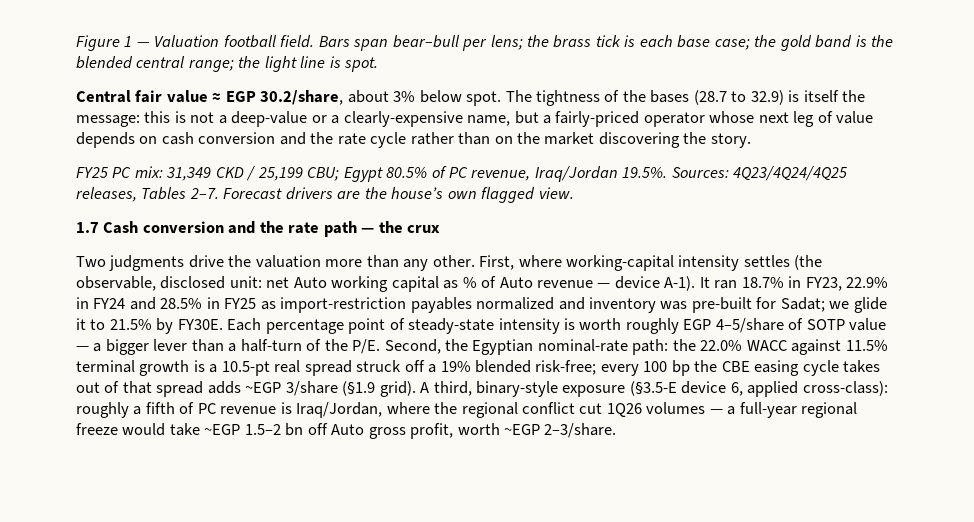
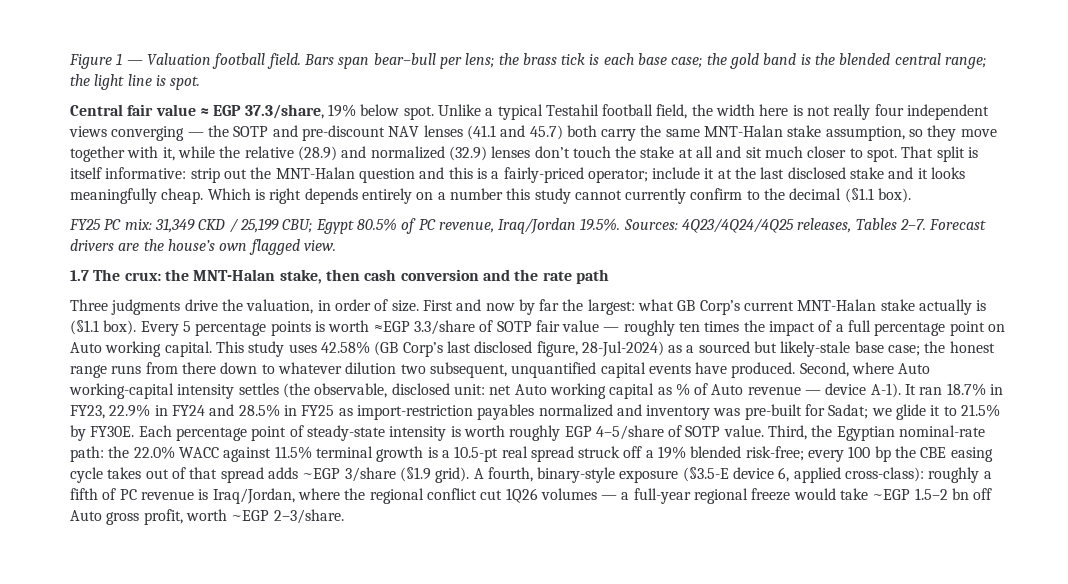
[260,90,866,106] [76,111,874,127] [76,132,751,148] 30.2/share, about 3% below spot. The tightness of the bases (28.7 to 32.9) is itself the message: this is not a deep-value or a clearly-expensive name, but a fairly-priced operator whose next leg of value depends on cash conversion and the rate cycle rather than on the market discovering the story. -> [244,104,990,120] [69,125,997,141] [70,146,979,162] [70,167,966,183] [70,188,912,204] 37.3/share, 19% below spot. Unlike a typical Testahil football field, the width here is not really four independent views converging — the SOTP and pre-discount NAV lenses (41.1 and 45.7) both carry the same MNT-Halan stake assumption, so they move together with it, while the relative (28.9) and normalized (32.9) lenses don’t touch the stake at all and sit much closer to spot. That split is itself informative: strip out the MNT-Halan question and this is a fairly-priced operator; include it at the last disclosed stake and it looks meaningfully cheap. Which is right depends entirely on a number this study cannot currently confirm to the decimal (§1.1 box).
[103,221,139,234] Cash -> [93,269,397,284] The crux: the MNT-Halan stake, then cash
[361,221,441,233] [76,255,562,271] — the crux // Two judgments drive the valuation more than any other. First, where -> [70,299,987,315] [70,320,1006,336] [70,341,995,357] [70,362,931,378] // Three judgments drive the valuation, in order of size. First and now by far the largest: what GB Corp’s current MNT-Halan stake actually is (§1.1 box). Every 5 percentage points is worth ≈EGP 3.3/share of SOTP fair value — roughly ten times the impact of a full percentage point on Auto working capital. This study uses 42.58% (GB Corp’s last disclosed figure, 28-Jul-2024) as a sourced but likely-stale base case; the honest range runs from there down to whatever dilution two subsequent, unquantified capital events have produced. Second, where Auto
[849,318,887,331] [76,339,441,355] value — a bigger lever than a half-turn of the P/E. Second, -> [723,425,808,440] value. Third,
[433,381,472,396] third, -> [487,467,533,482] fourth,

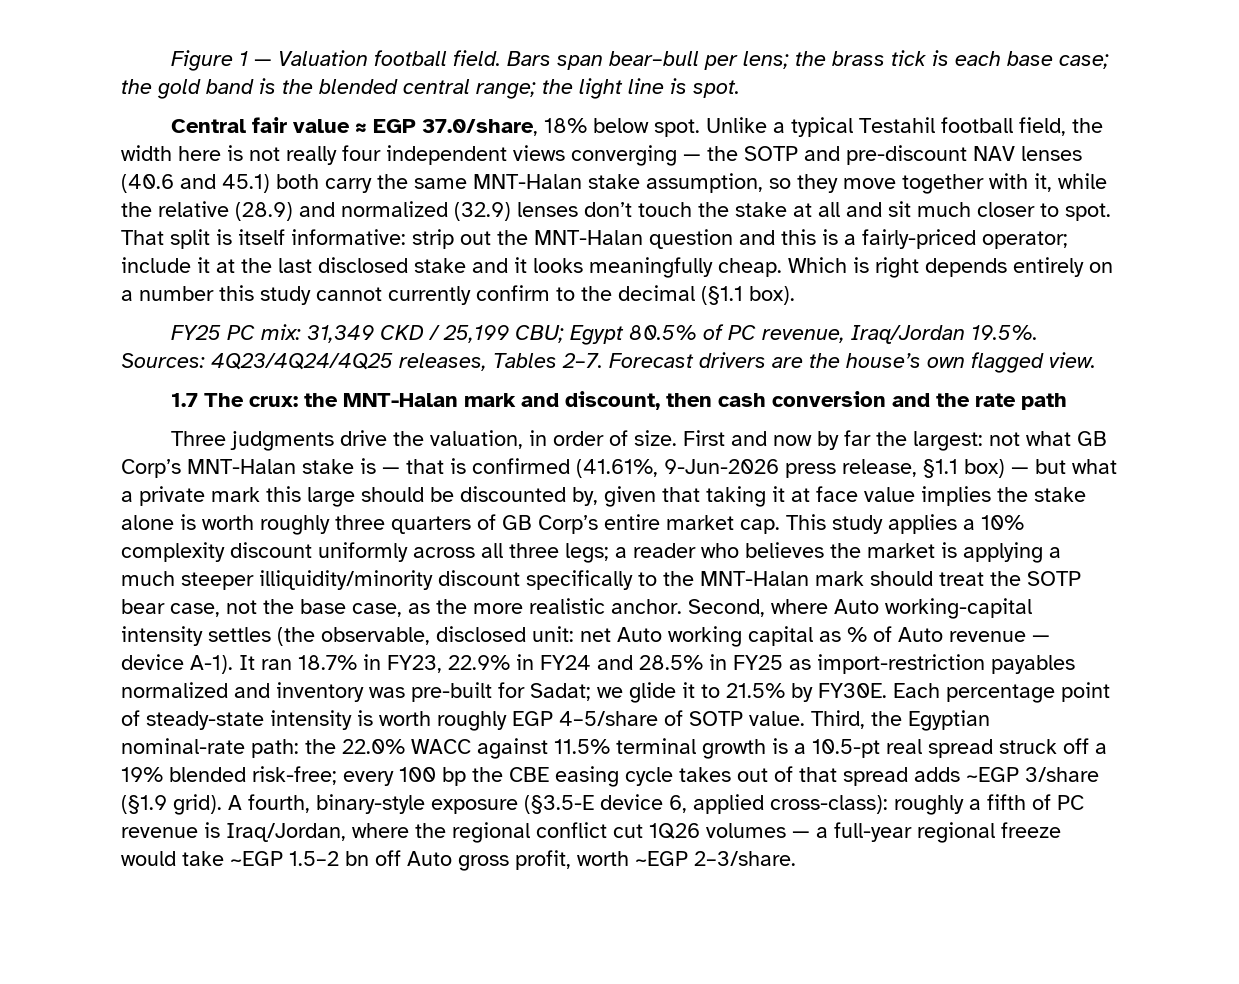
[244,104,356,119] 37.3/share, 19% -> [421,118,587,136] 37.0/share, 18%
[466,125,563,140] (41.1 and 45.7) -> [121,174,270,193] (40.6 and 45.1)
[279,269,322,284] stake, -> [463,391,660,410] mark and discount,
(635, 307) none -> [988,432,1020,446] not
[744,299,987,315] [70,320,1006,336] [70,341,995,357] [70,362,796,378] current MNT-Halan stake actually is (§1.1 box). Every 5 percentage points is worth ≈EGP 3.3/share of SOTP fair value — roughly ten times the impact of a full percentage point on Auto working capital. This study uses 42.58% (GB Corp’s last disclosed figure, 28-Jul-2024) as a sourced but likely-stale base case; the honest range runs from there down to whatever dilution two subsequent, unquantified capital events have produced. -> [187,458,1117,478] [121,486,1086,507] [121,514,1024,535] [121,542,1061,563] [121,570,1081,590] [121,598,682,617] MNT-Halan stake is — that is confirmed (41.61%, 9-Jun-2026 press release, §1.1 box) — but what a private mark this large should be discounted by, given that taking it at face value implies the stake alone is worth roughly three quarters of GB Corp’s entire market cap. This study applies a 10% complexity discount uniformly across all three legs; a reader who believes the market is applying a much steeper illiquidity/minority discount specifically to the MNT-Halan mark should treat the SOTP bear case, not the base case, as the more realistic anchor.

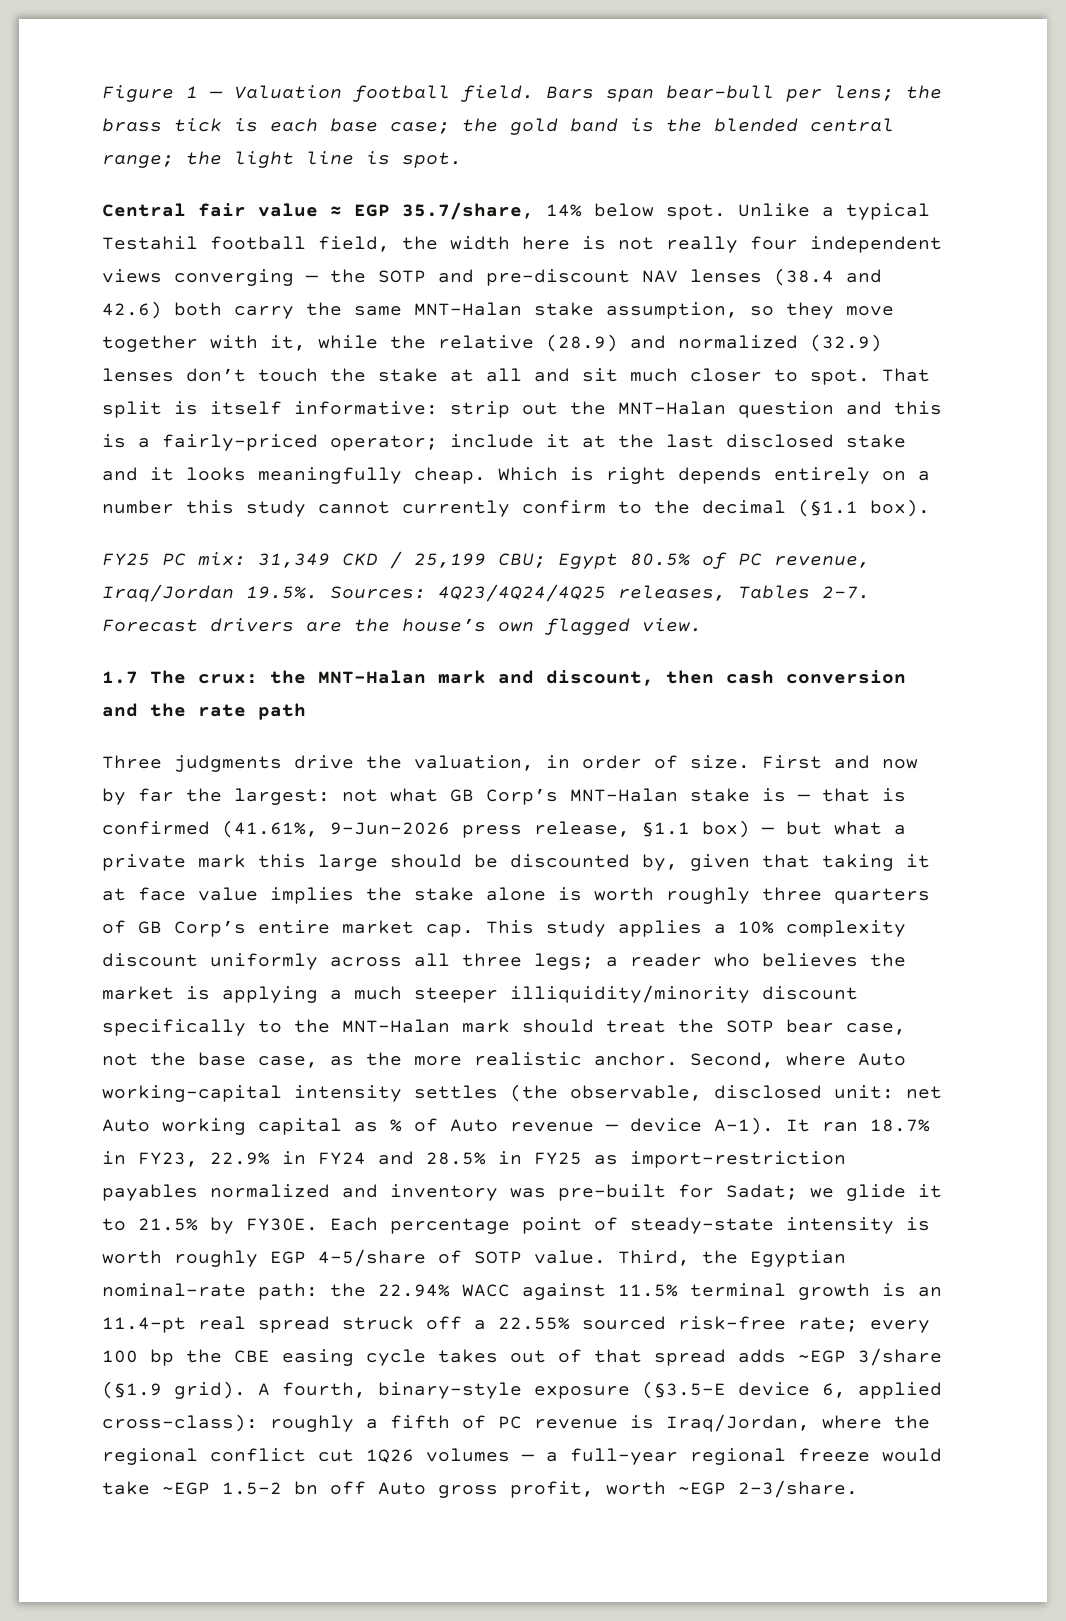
[421,118,587,136] 37.0/share, 18% -> [402,202,582,220] 35.7/share, 14%
[121,174,270,193] (40.6 and 45.1) -> [774,268,882,286] [102,301,162,319] (38.4 and 42.6)
[342,739,405,754] 22.0% -> [378,1284,450,1297] 22.94%
[794,739,880,758] a 10.5-pt -> [918,1287,942,1297] [102,1317,186,1333] an 11.4-pt
[121,766,337,785] 19% blended risk-free; -> [498,1316,858,1332] 22.55% sourced risk-free rate;

